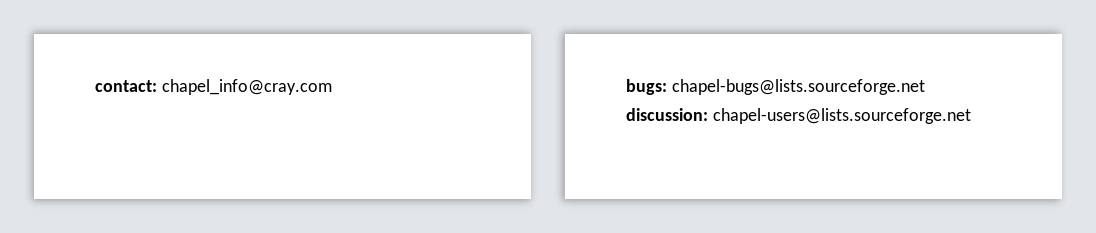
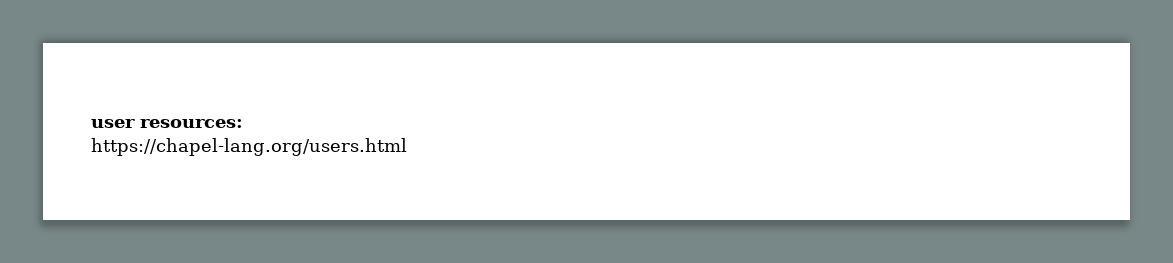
[95,79,332,95] [626,79,925,95] [626,108,971,124] contact: chapel_info@cray.com // bugs: chapel-bugs@lists.sourceforge.net // discussion: chapel-users@lists.sourceforge.net -> [91,119,243,128] [91,138,407,156] user resources: // https://chapel-lang.org/users.html

